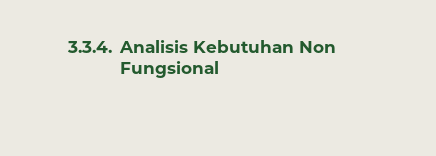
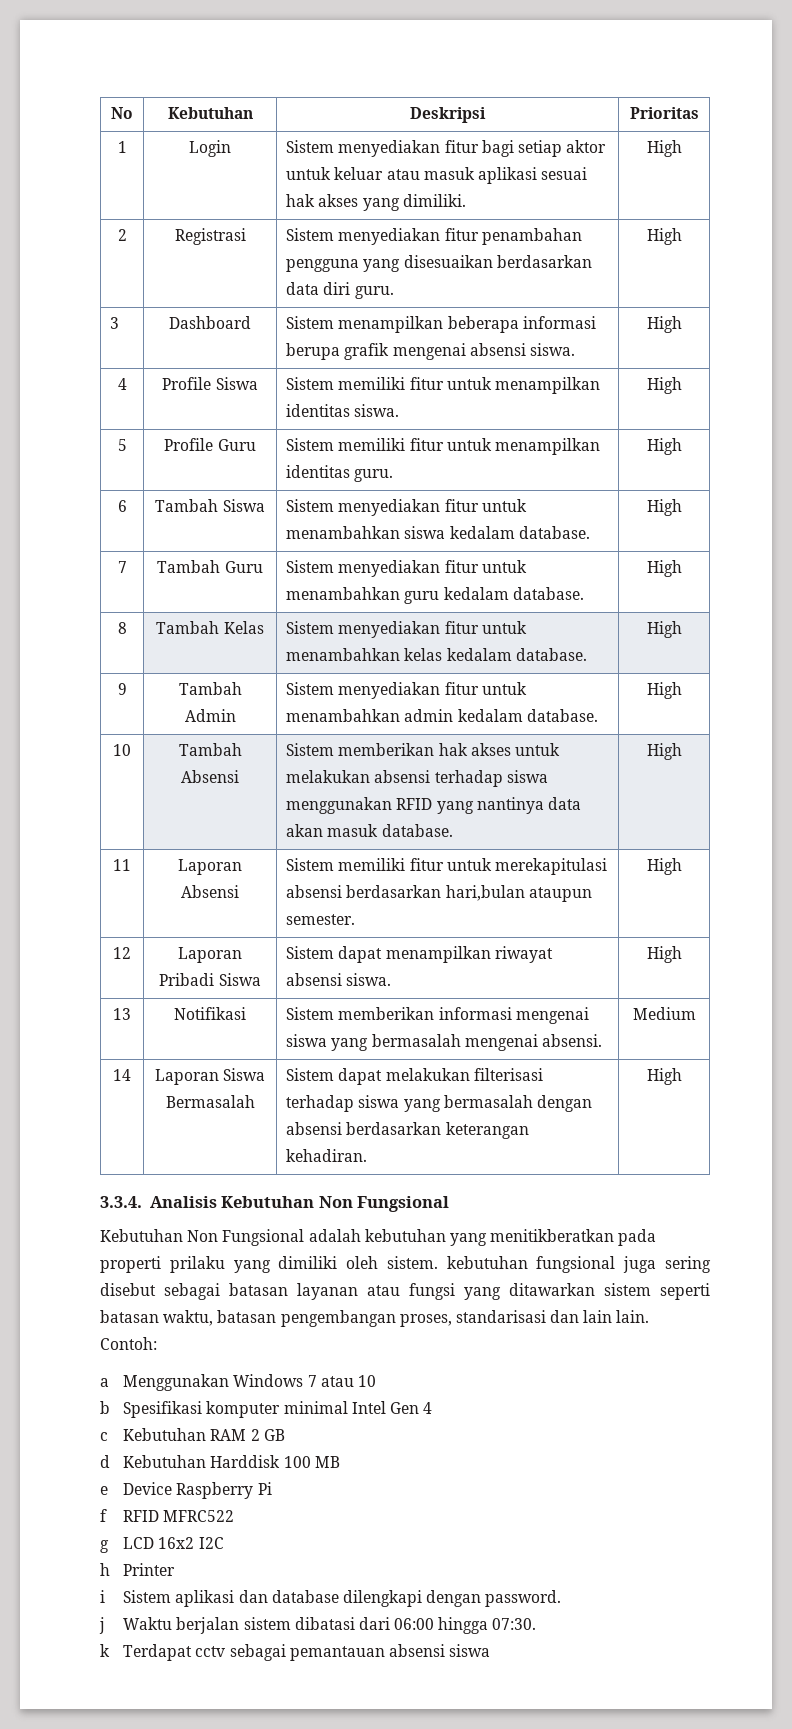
(67, 47) none -> [111,107,133,119] [167,107,253,119] [410,107,486,123] [629,107,699,119] [117,141,127,153] [189,140,231,157] [286,140,607,157] [286,167,588,184] [286,194,466,211] [646,140,682,157] [117,229,127,241] [174,228,246,245] [286,228,582,245] [286,255,592,272] [286,282,394,299] [646,228,682,245] [110,317,120,329] [169,316,251,329] [286,316,596,333] [286,343,575,360] [646,316,682,333] [117,378,127,390] [162,377,258,390] [286,377,600,394] [286,404,400,417] [646,377,682,394] [117,439,127,451] [164,438,256,451] [286,438,600,455] [286,465,394,482] [646,438,682,455] [117,500,127,512] [155,499,265,512] [286,499,527,516] [286,526,590,539] [646,499,682,516] [117,561,127,573] [157,560,263,573] [286,560,527,577] [286,587,584,604] [646,560,682,577] [117,622,127,634] [156,621,264,634] [286,621,527,638] [286,648,587,661] [646,621,682,638] [117,683,127,695] [178,682,242,695] [184,709,236,722] [286,682,527,699] [286,709,598,722] [646,682,682,699] [113,744,131,756] [178,743,242,756] [181,770,239,783] [286,743,560,756] [286,770,548,787] [286,797,581,814] [286,824,453,837] [646,743,682,760] [113,859,131,871] [178,859,242,875] [181,885,239,898] [286,858,607,875] [286,885,592,902] [286,914,356,925] [646,858,682,875] [113,947,131,959] [178,947,242,963] [159,973,261,986] [286,946,553,963] [286,973,392,986] [646,946,682,963] [113,1008,131,1020] [174,1007,246,1020] [286,1007,589,1024] [286,1034,602,1051] [632,1007,696,1020] [113,1069,131,1081] [154,1068,266,1085] [165,1095,255,1108] [286,1068,543,1085] [286,1095,592,1112] [286,1122,529,1139] [286,1149,368,1162] [646,1068,682,1085] No | Kebutuhan | Deskripsi | Prioritas // 1 | Login | Sistem menyediakan fitur bagi setiap aktor untuk keluar atau masuk aplikasi sesuai hak akses yang dimiliki. | High // 2 | Registrasi | Sistem menyediakan fitur penambahan pengguna yang disesuaikan berdasarkan data diri guru. | High // 3 | Dashboard | Sistem menampilkan beberapa informasi berupa grafik mengenai absensi siswa. | High // 4 | Profile Siswa | Sistem memiliki fitur untuk menampilkan identitas siswa. | High // 5 | Profile Guru | Sistem memiliki fitur untuk menampilkan identitas guru. | High // 6 | Tambah Siswa | Sistem menyediakan fitur untuk menambahkan siswa kedalam database. | High // 7 | Tambah Guru | Sistem menyediakan fitur untuk menambahkan guru kedalam database. | High // 8 | Tambah Kelas | Sistem menyediakan fitur untuk menambahkan kelas kedalam database. | High // 9 | Tambah Admin | Sistem menyediakan fitur untuk menambahkan admin kedalam database. | High // 10 | Tambah Absensi | Sistem memberikan hak akses untuk melakukan absensi terhadap siswa menggunakan RFID yang nantinya data akan masuk database. | High // 11 | Laporan Absensi | Sistem memiliki fitur untuk merekapitulasi absensi berdasarkan hari,bulan ataupun semester. | High // 12 | Laporan Pribadi Siswa | Sistem dapat menampilkan riwayat absensi siswa. | High // 13 | Notifikasi | Sistem memberikan informasi mengenai siswa yang bermasalah mengenai absensi. | Medium // 14 | Laporan Siswa Bermasalah | Sistem dapat melakukan filterisasi terhadap siswa yang bermasalah dengan absensi berdasarkan keterangan kehadiran. | High //
(219, 69) none -> [100,1229,657,1246] [100,1256,711,1273] [100,1283,710,1300] [100,1310,650,1327] [100,1337,157,1350] [100,1374,376,1391] [100,1401,433,1418] [100,1428,285,1441] [100,1455,340,1468] [100,1482,272,1499] [100,1509,235,1522] [100,1537,224,1553] [100,1563,176,1576] [100,1590,562,1607] [99,1617,537,1634] [100,1644,491,1661] // Kebutuhan Non Fungsional adalah kebutuhan yang menitikberatkan pada properti prilaku yang dimiliki oleh sistem. kebutuhan fungsional juga sering disebut sebagai batasan layanan atau fungsi yang ditawarkan sistem seperti batasan waktu, batasan pengembangan proses, standarisasi dan lain lain. Contoh: // a Menggunakan Windows 7 atau 10 // b Spesifikasi komputer minimal Intel Gen 4 // c Kebutuhan RAM 2 GB // d Kebutuhan Harddisk 100 MB // e Device Raspberry Pi // f RFID MFRC522 // g LCD 16x2 I2C // h Printer // i Sistem aplikasi dan database dilengkapi dengan password. // j Waktu berjalan sistem dibatasi dari 06:00 hingga 07:30. // k Terdapat cctv sebagai pemantauan absensi siswa

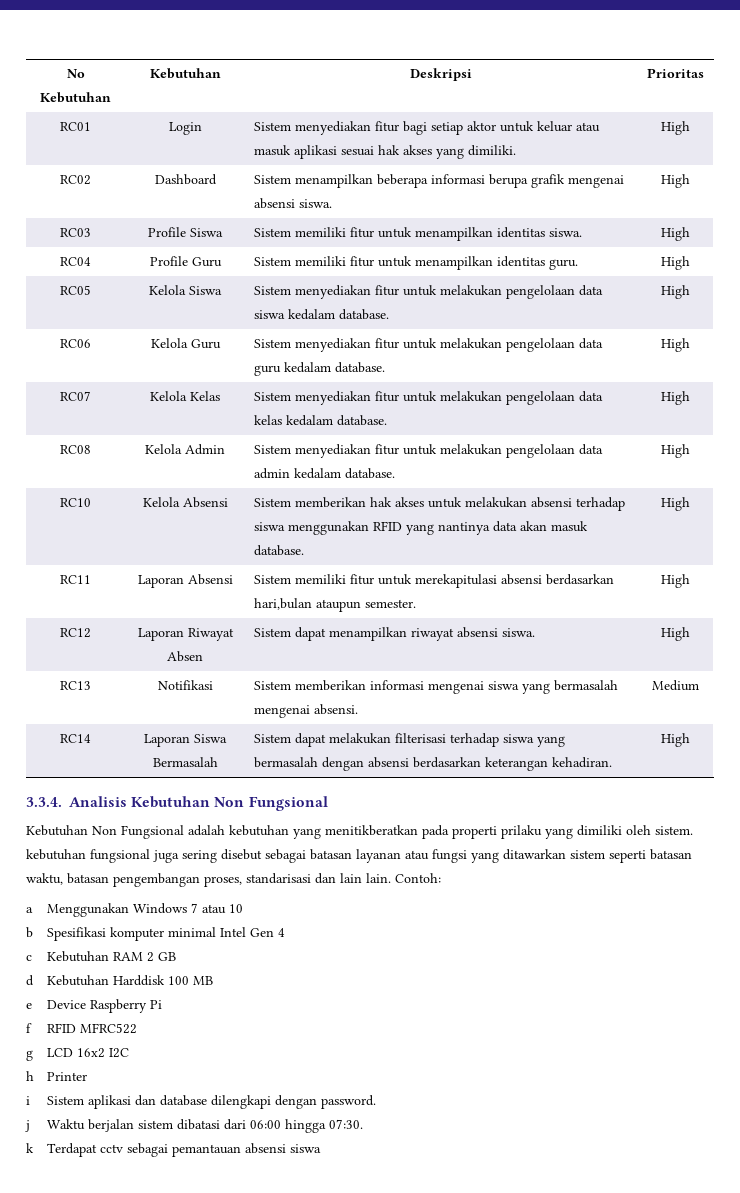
(133, 113) none -> [40,92,111,103] Kebutuhan
[117,141,127,153] 1 -> [60,122,91,131] RC01
[117,229,127,241] [174,228,246,245] [286,228,582,245] [286,255,592,272] [286,282,394,299] [646,228,682,245] [110,317,120,329] 2 | Registrasi | Sistem menyediakan fitur penambahan pengguna yang disesuaikan berdasarkan data diri guru. | High // 3 -> [60,175,91,185] RC02
[117,378,127,390] 4 -> [60,228,91,237] RC03
[117,439,127,451] 5 -> [60,257,91,266] RC04
[117,500,127,512] [155,499,219,512] 6 | Tambah -> [60,285,91,295] [149,285,186,295] RC05 | Kelola
[286,526,401,539] menambahkan -> [440,285,604,299] melakukan pengelolaan data
[117,561,127,573] [157,560,221,573] 7 | Tambah -> [60,339,91,348] [150,338,188,348] RC06 | Kelola
[286,587,401,600] menambahkan -> [440,338,604,352] melakukan pengelolaan data
[117,622,127,634] [156,621,220,634] 8 | Tambah -> [60,391,91,401] [150,391,187,401] RC07 | Kelola
[286,648,401,661] menambahkan -> [440,391,604,405] melakukan pengelolaan data
[117,683,127,695] [178,682,242,695] 9 | Tambah -> [60,445,91,454] [145,444,182,454] RC08 | Kelola
[286,709,401,722] menambahkan -> [440,444,604,458] melakukan pengelolaan data
[113,744,131,756] [178,743,242,756] 10 | Tambah -> [60,498,91,507] [142,497,180,507] RC10 | Kelola
[113,859,131,871] 11 -> [60,575,91,584] RC11
[113,947,131,959] [178,947,242,963] [159,973,261,986] 12 | Laporan Pribadi Siswa -> [60,628,91,638] [137,628,234,641] [167,651,204,662] RC12 | Laporan Riwayat Absen
[113,1008,131,1020] 13 -> [60,681,91,690] RC13
[113,1069,131,1081] 14 -> [60,734,91,743] RC14

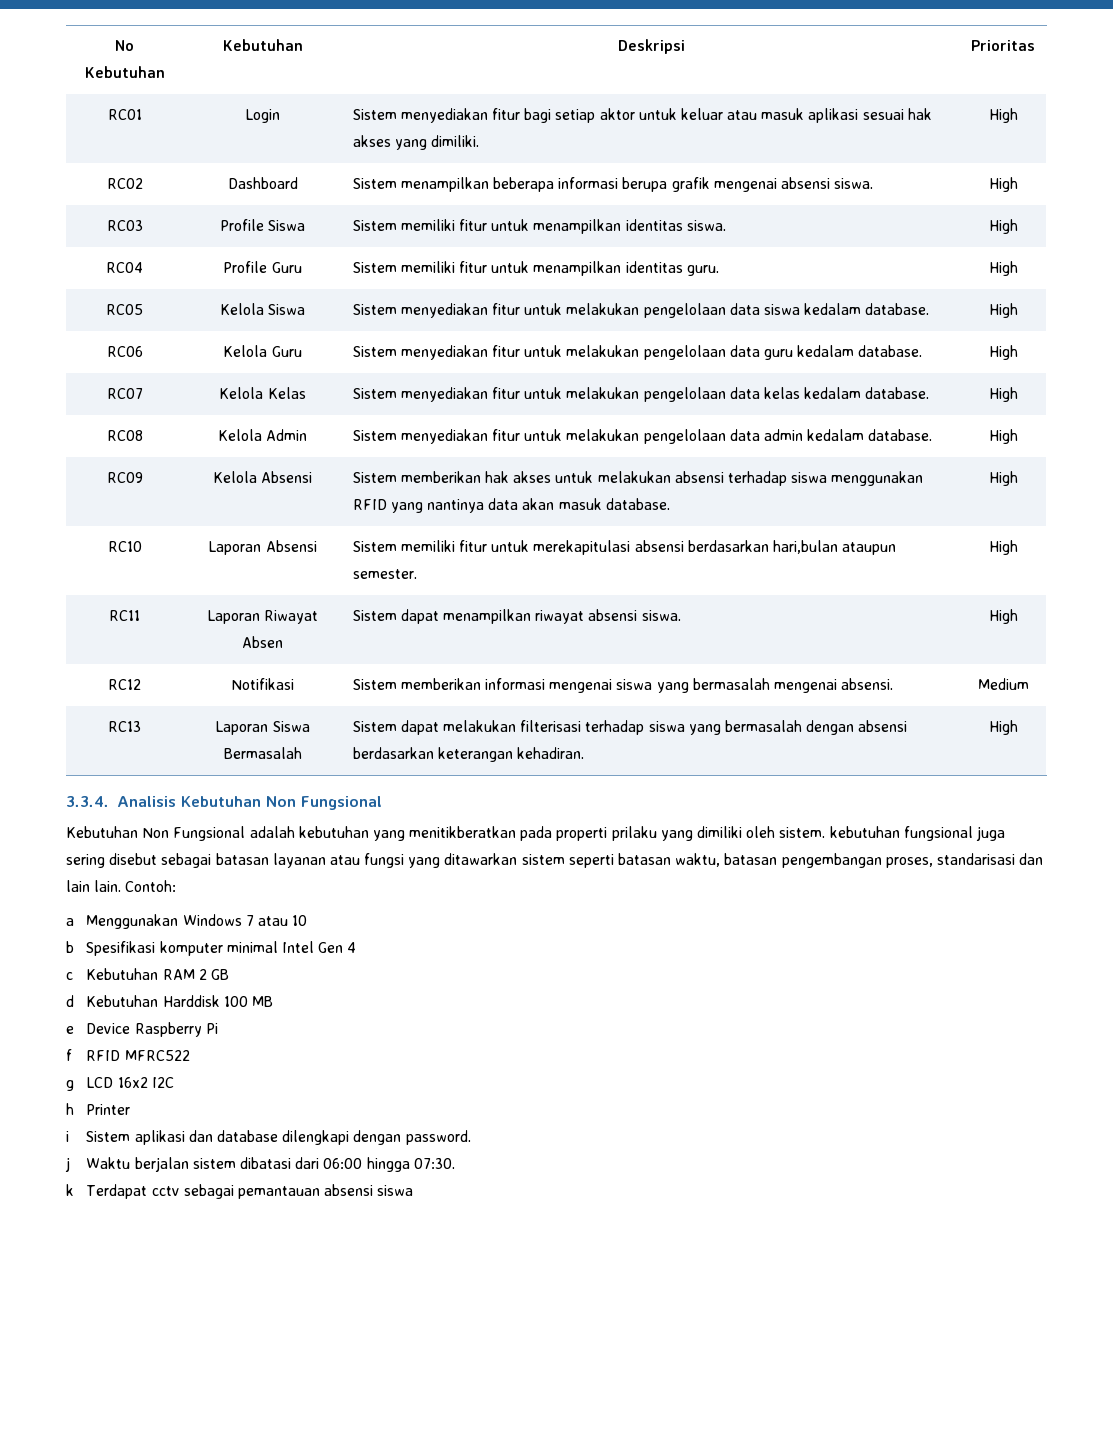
[60,498,91,507] RC10 -> [106,472,143,483] RC09
[60,575,91,584] RC11 -> [107,541,142,552] RC10
[60,628,91,638] RC12 -> [109,610,140,621] RC11
[60,681,91,690] RC13 -> [108,679,141,690] RC12
[60,734,91,743] RC14 -> [108,721,141,732] RC13

